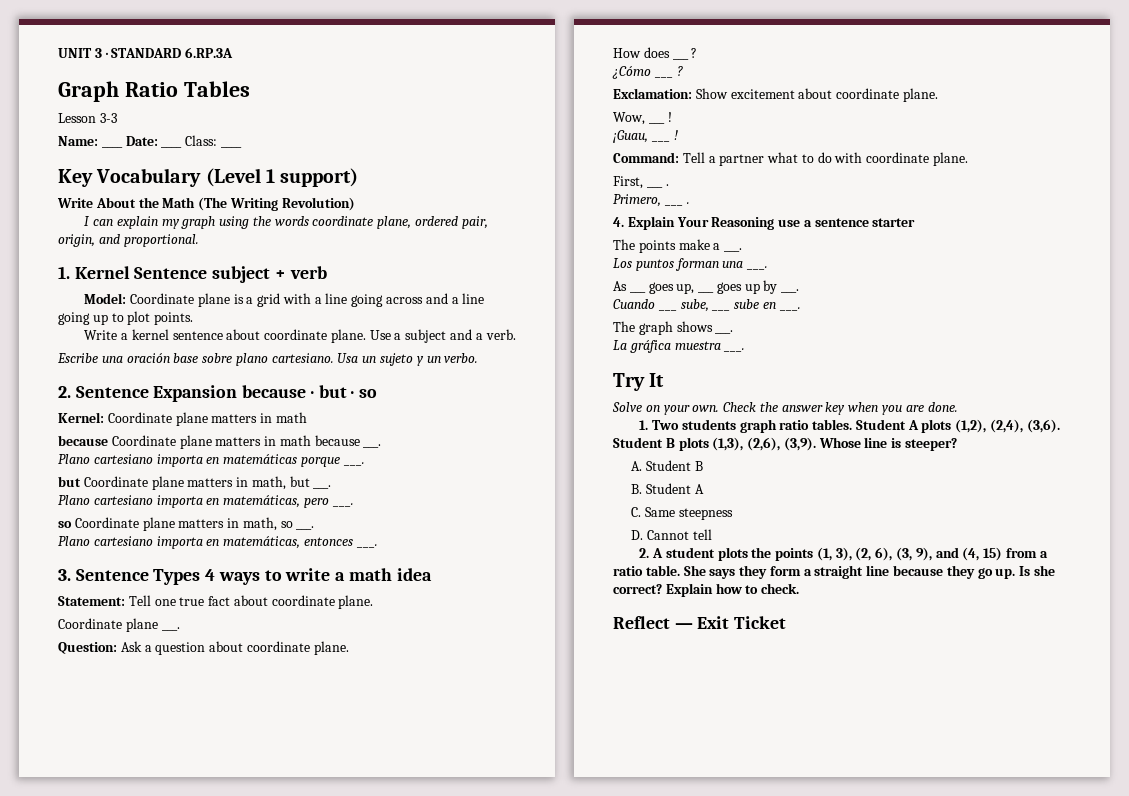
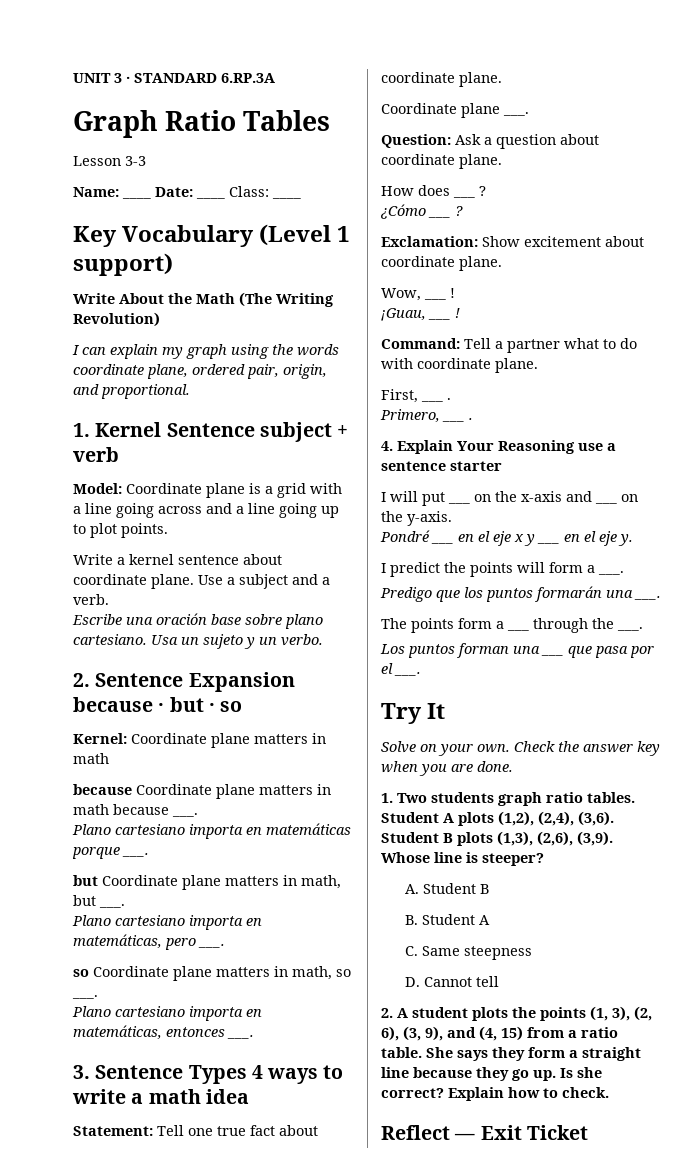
[613,239,721,253] The points make a -> [381,491,470,506] [474,491,592,502] [595,502,617,504] [621,494,638,502] [381,511,452,526] [380,530,430,542] [431,542,454,544] [458,531,560,546] [564,531,633,546] [381,562,624,577] [380,586,661,602] [381,618,504,633] [507,618,614,633] I will put ___ on the x-axis and ___ on the y-axis. // Pondré ___ en el eje x y ___ en el eje y. // I predict the points will form a ___. // Predigo que los puntos formarán una ___. // The points form a ___ through the
[746,266,769,270] [613,281,627,291] [629,280,800,294] [613,299,655,309] [657,299,731,312] [734,299,801,311] [613,321,734,335] [613,340,721,353] ___. // As ___ goes up, ___ goes up by ___. // Cuando ___ sube, ___ sube en ___. // The graph shows ___. // La gráfica muestra -> [541,646,654,658] [381,663,393,674] ___ que pasa por el

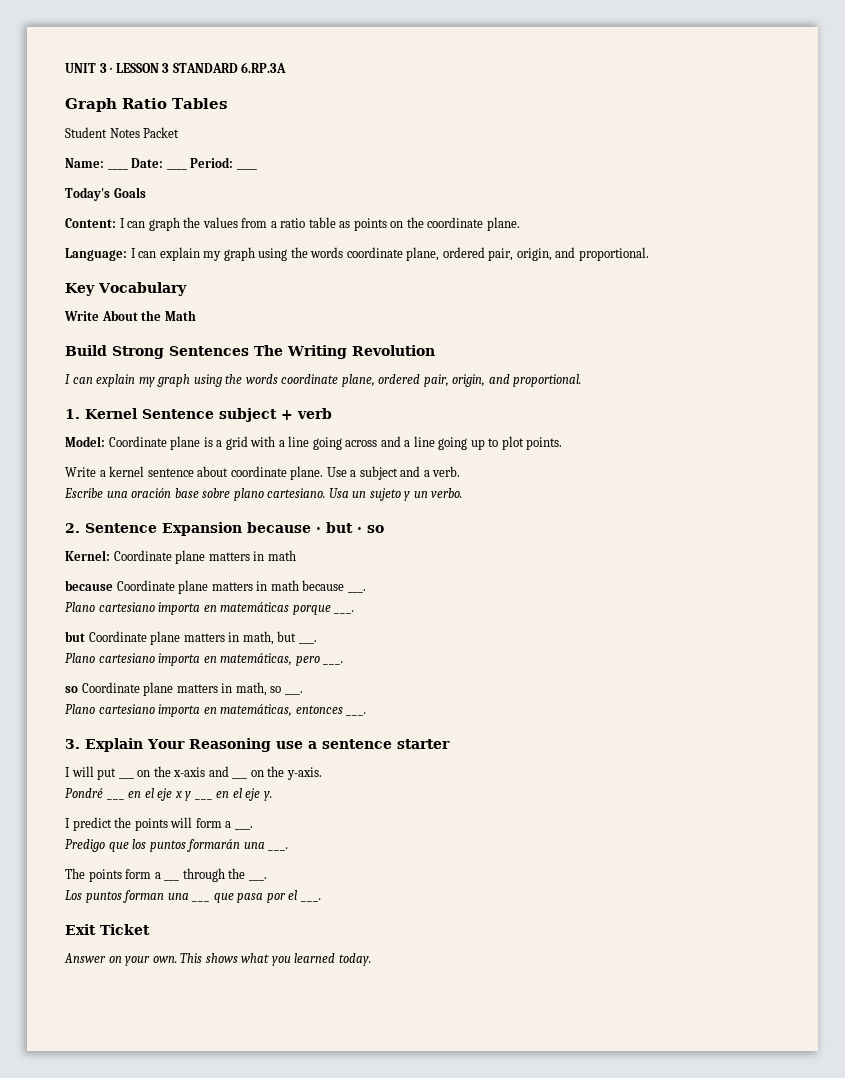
(130, 79) none -> [115,63,170,73] LESSON 3
[73,156,146,166] Lesson 3-3 -> [65,127,180,138] Student Notes Packet
[229,186,269,197] [272,197,301,199] Class: ____ -> [190,157,234,168] [236,168,257,170] [65,187,146,201] [65,217,520,231] [65,247,649,261] Period: ____ // Today's Goals // Content: I can graph the values from a ratio table as points on the coordinate plane. // Language: I can explain my graph using the words coordinate plane, ordered pair, origin, and proportional.
[259,224,351,246] [73,253,173,276] (Level 1 support) -> (187, 289) none
[239,292,334,307] [73,312,160,327] (The Writing Revolution) -> [65,345,435,359] // Build Strong Sentences The Writing Revolution
[95,1065,344,1084] [72,1089,249,1104] [73,1125,318,1136] [381,72,502,87] [381,103,529,118] [381,134,599,149] [381,154,502,169] [381,185,450,196] [453,196,475,198] [479,186,486,196] [381,204,451,219] [455,206,463,216] [381,236,644,247] [381,256,502,271] [381,288,446,301] [450,288,455,298] [381,308,451,321] [455,308,460,318] [381,338,637,353] [381,358,538,373] [381,389,443,403] [447,398,451,400] [380,409,465,422] [469,418,473,420] [381,441,393,451] Sentence Types 4 ways to write a math idea // Statement: Tell one true fact about coordinate plane. // Coordinate plane ___. // Question: Ask a question about coordinate plane. // How does ___ ? // ¿Cómo ___ ? // Exclamation: Show excitement about coordinate plane. // Wow, ___ ! // ¡Guau, ___ ! // Command: Tell a partner what to do with coordinate plane. // First, ___ . // Primero, ___ . // 4. -> (80, 744) none
[381,703,446,724] [381,741,660,756] [381,761,513,776] [381,792,635,806] [381,811,614,826] [381,831,613,846] [381,852,544,866] [404,883,489,894] [404,914,490,925] [404,946,532,960] [404,976,499,987] [381,1006,652,1021] [381,1026,618,1041] [381,1047,641,1061] [381,1067,602,1081] [381,1087,609,1101] [381,1125,588,1140] Try It // Solve on your own. Check the answer key when you are done. // 1. Two students graph ratio tables. Student A plots (1,2), (2,4), (3,6). Student B plots (1,3), (2,6), (3,9). Whose line is steeper? // A. Student B // B. Student A // C. Same steepness // D. Cannot tell // 2. A student plots the points (1, 3), (2, 6), (3, 9), and (4, 15) from a ratio table. She says they form a straight line because they go up. Is she correct? Explain how to check. // Reflect — Exit Ticket -> [65,924,150,935] [64,953,371,966] Exit Ticket // Answer on your own. This shows what you learned today.

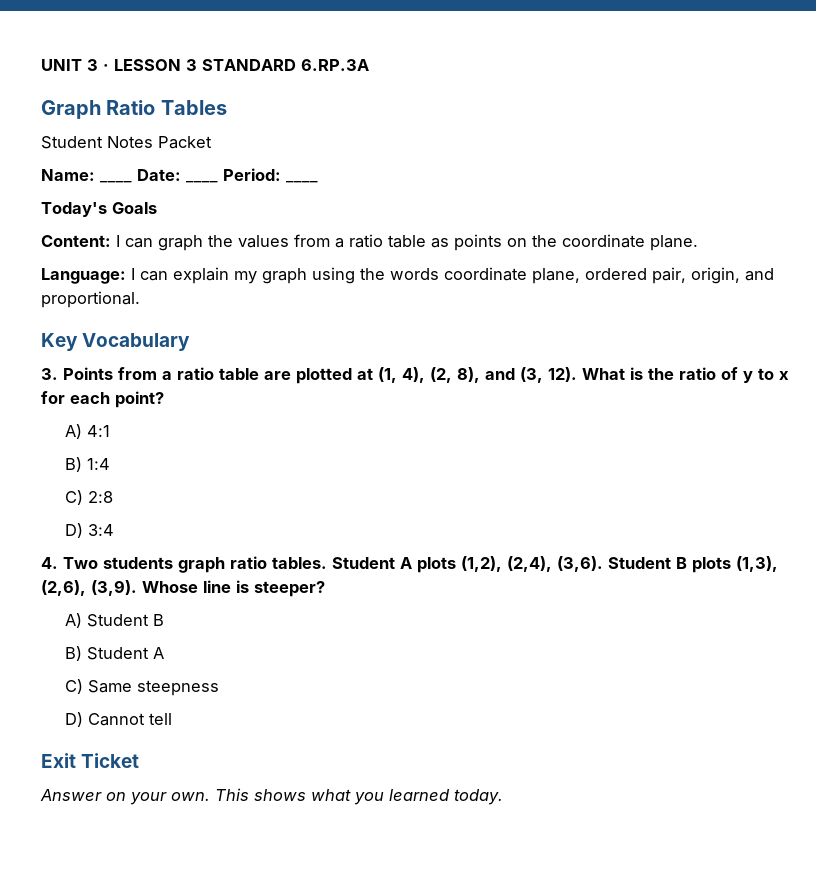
[64,310,196,321] [65,345,435,359] [65,374,582,387] [65,408,332,422] [65,436,563,450] [65,466,461,480] [64,488,463,501] [65,522,384,536] [65,550,296,564] [65,580,366,594] [65,602,355,615] [65,631,317,645] [65,653,344,666] [65,682,303,696] [65,704,367,717] [65,738,450,752] [65,766,134,780] [137,766,229,777] [232,777,248,779] [250,766,322,780] [65,788,103,798] [105,798,125,800] [128,788,213,801] [216,788,272,801] [65,817,253,831] [65,839,289,852] [65,868,161,882] [164,868,267,882] [65,890,189,903] [191,890,321,903] Write About the Math // Build Strong Sentences The Writing Revolution // I can explain my graph using the words coordinate plane, ordered pair, origin, and proportional. // 1. Kernel Sentence subject + verb // Model: Coordinate plane is a grid with a line going across and a line going up to plot points. // Write a kernel sentence about coordinate plane. Use a subject and a verb. // Escribe una oración base sobre plano cartesiano. Usa un sujeto y un verbo. // 2. Sentence Expansion because · but · so // Kernel: Coordinate plane matters in math // because Coordinate plane matters in math because ___. // Plano cartesiano importa en matemáticas porque ___. // but Coordinate plane matters in math, but ___. // Plano cartesiano importa en matemáticas, pero ___. // so Coordinate plane matters in math, so ___. // Plano cartesiano importa en matemáticas, entonces ___. // 3. Explain Your Reasoning use a sentence starter // I will put ___ on the x-axis and ___ on the y-axis. // Pondré ___ en el eje x y ___ en el eje y. // I predict the points will form a ___. // Predigo que los puntos formarán una ___. // The points form a ___ through the ___. // Los puntos forman una ___ que pasa por el ___. -> [41,367,789,384] [41,391,164,408] [64,424,110,439] [64,457,110,472] [64,490,113,505] [64,523,114,538] [41,556,778,573] [41,580,325,597] [64,613,164,628] [64,646,164,661] [64,679,219,696] [64,712,172,727] 3. Points from a ratio table are plotted at (1, 4), (2, 8), and (3, 12). What is the ratio of y to x for each point? // A) 4:1 // B) 1:4 // C) 2:8 // D) 3:4 // 4. Two students graph ratio tables. Student A plots (1,2), (2,4), (3,6). Student B plots (1,3), (2,6), (3,9). Whose line is steeper? // A) Student B // B) Student A // C) Same steepness // D) Cannot tell

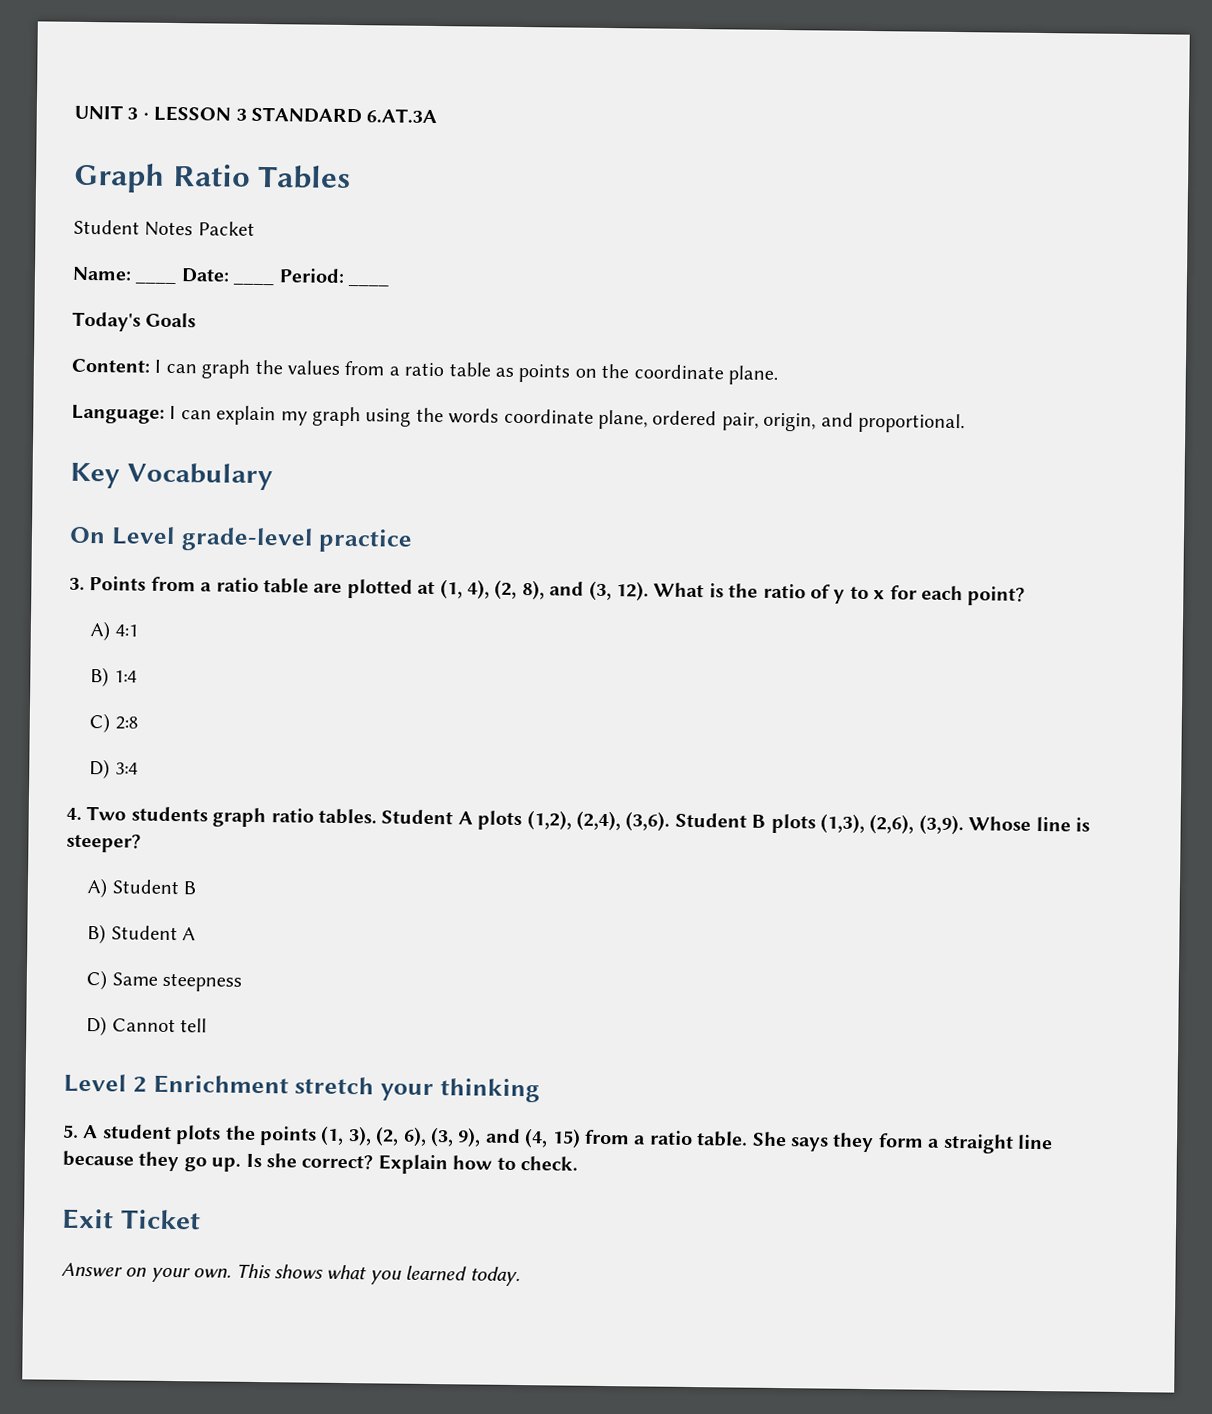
[301,59,369,71] 6.RP.3A -> [366,108,438,124] 6.AT.3A
(191, 342) none -> [69,526,414,553] // On Level grade-level practice
(172, 719) none -> [63,1073,540,1103] [63,1124,1053,1154] [62,1150,578,1175] // Level 2 Enrichment stretch your thinking // 5. A student plots the points (1, 3), (2, 6), (3, 9), and (4, 15) from a ratio table. She says they form a straight line because they go up. Is she correct? Explain how to check.

